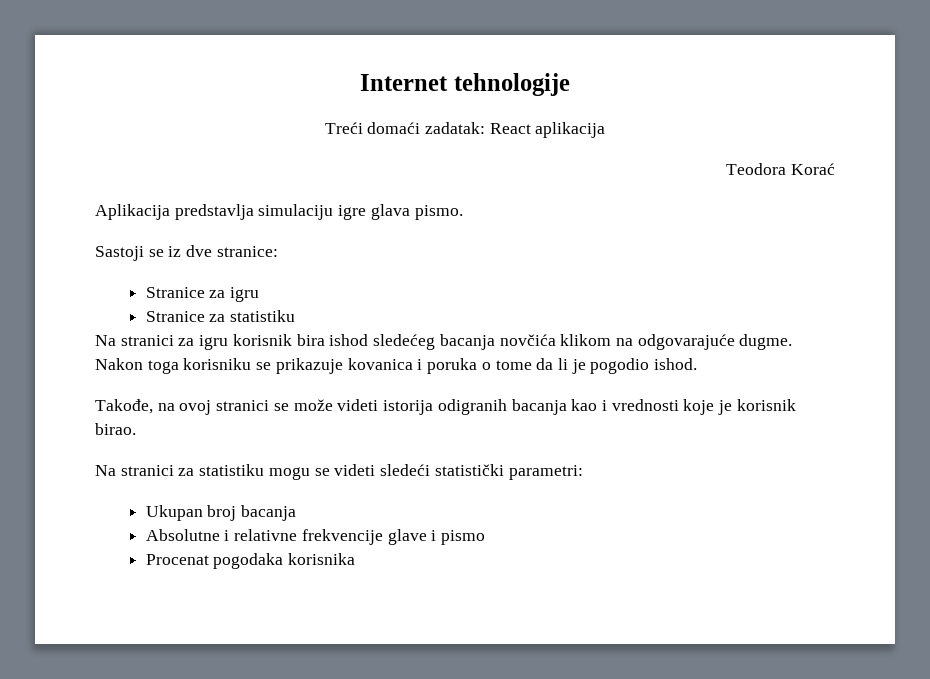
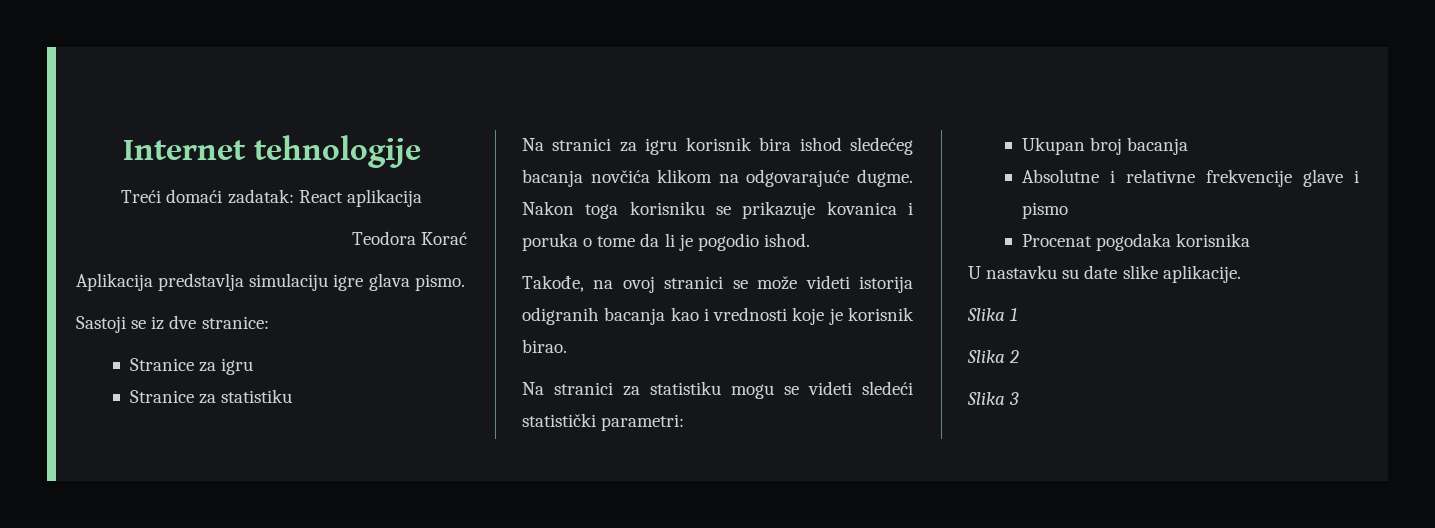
(356, 559) none -> [968,265,1241,283] [967,308,1018,321] [967,350,1020,363] [967,392,1020,405] // U nastavku su date slike aplikacije. // Slika 1 // Slika 2 // Slika 3

